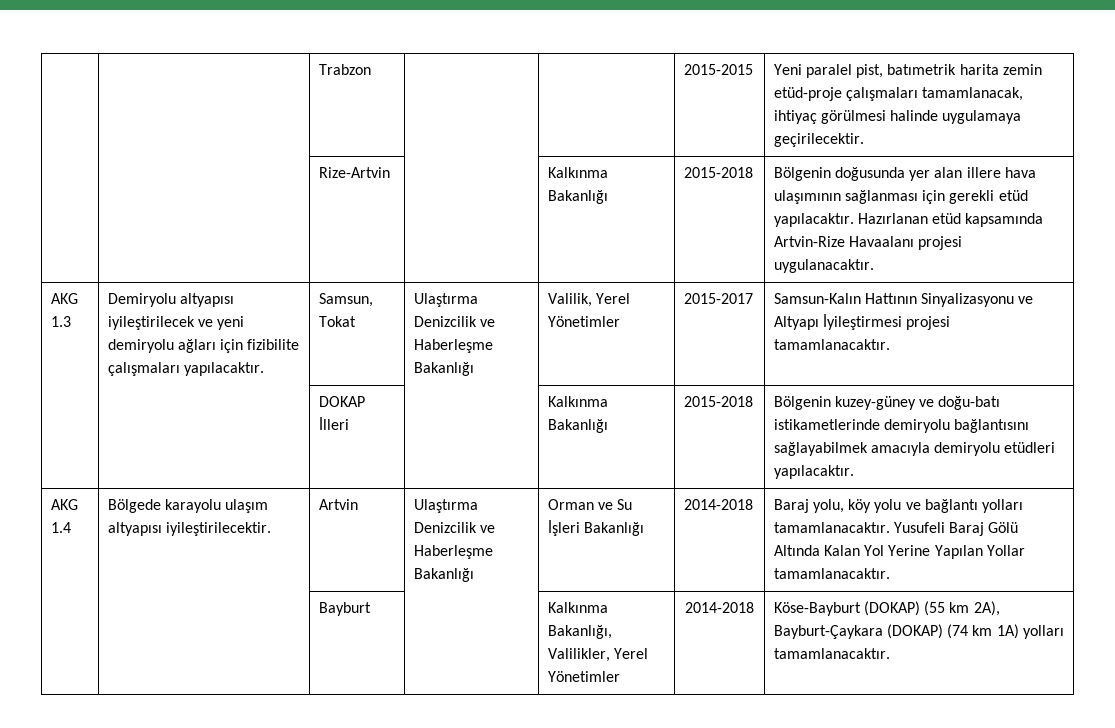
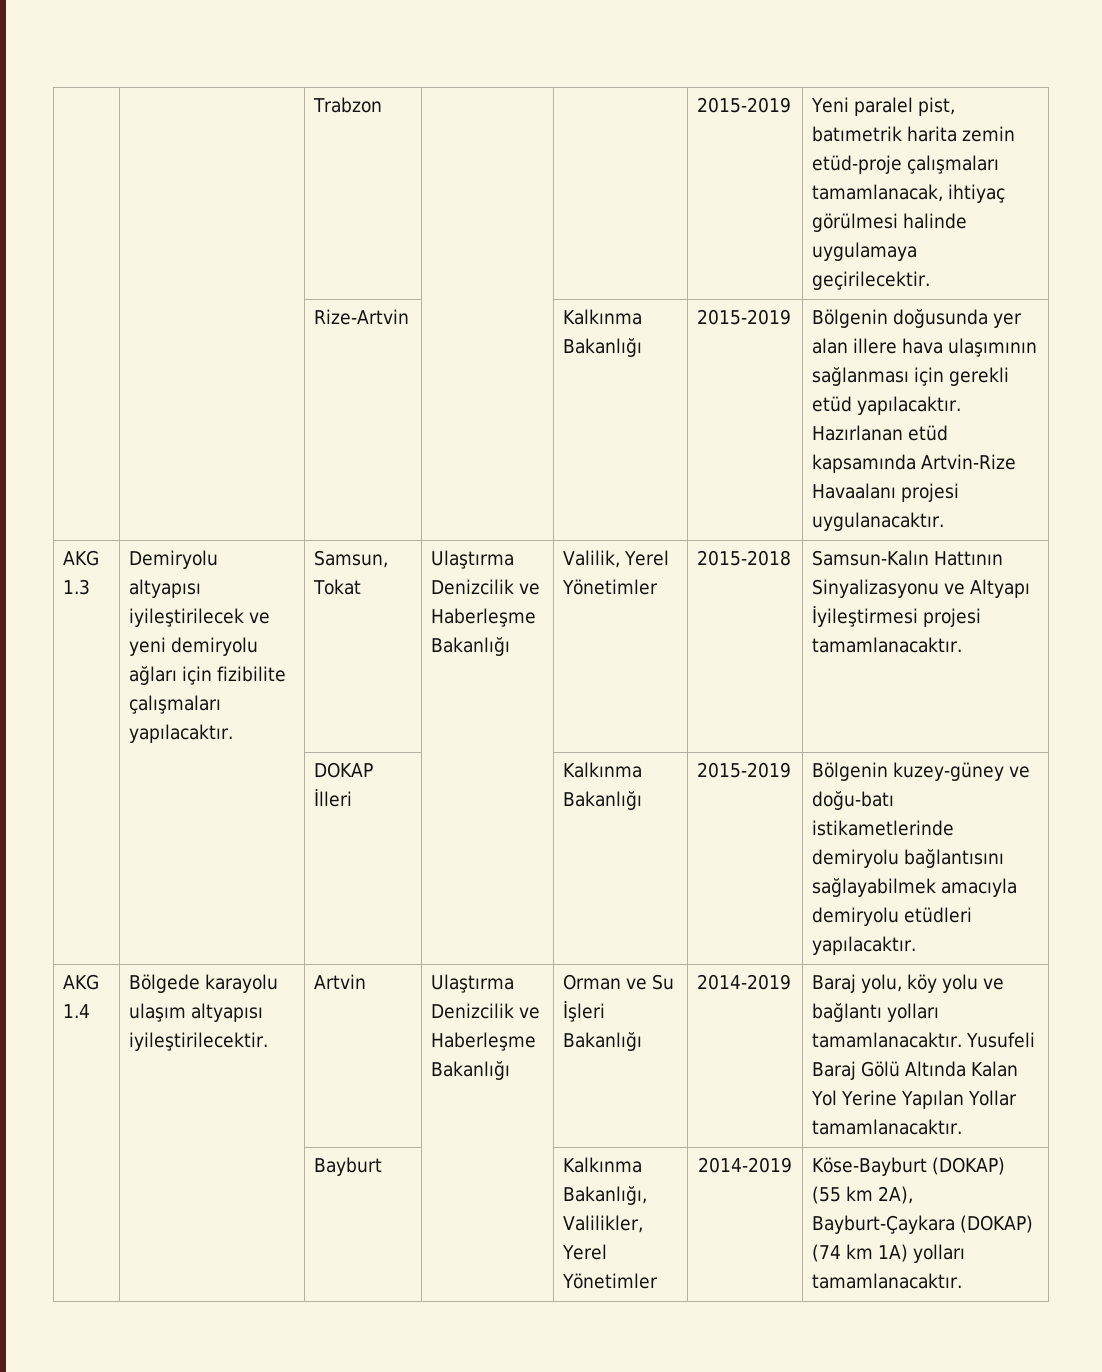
[683,64,753,75] 2015-2015 -> [697,97,792,113] 2015-2019
[683,167,753,178] 2015-2018 -> [697,309,792,325] 2015-2019
[683,293,753,304] 2015-2017 -> [697,550,792,566] 2015-2018
[683,396,753,407] 2015-2018 -> [697,762,792,778] 2015-2019
[683,499,753,510] 2014-2018 -> [697,974,792,990] 2014-2019
[685,602,754,613] 2014-2018 -> [698,1157,792,1173] 2014-2019

